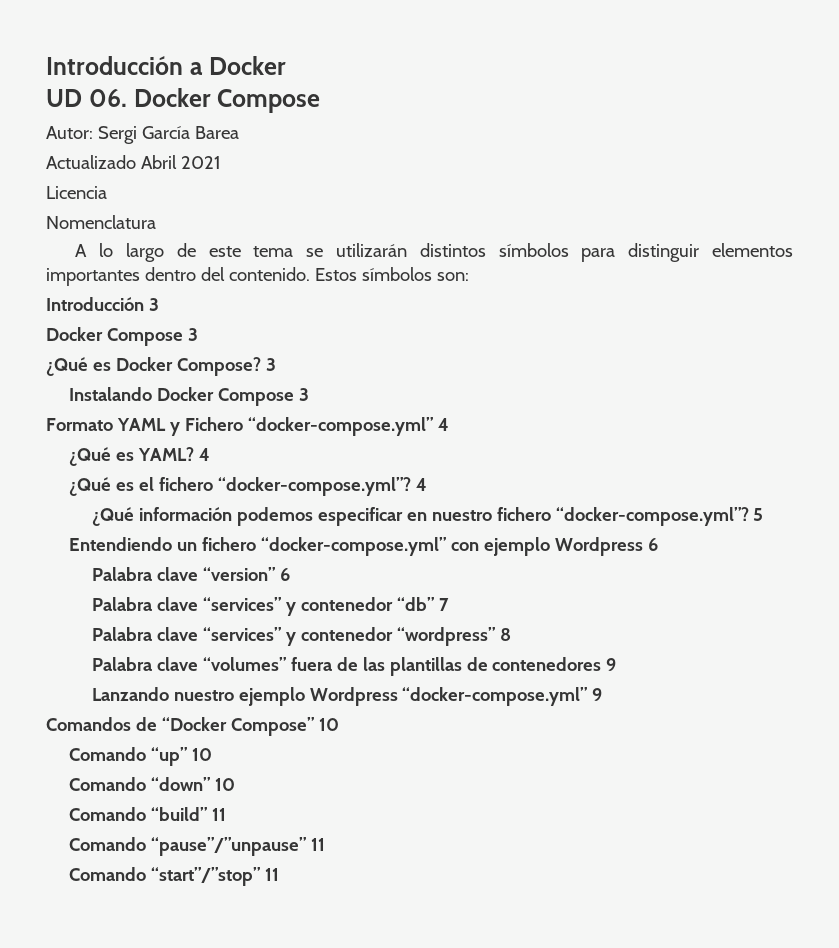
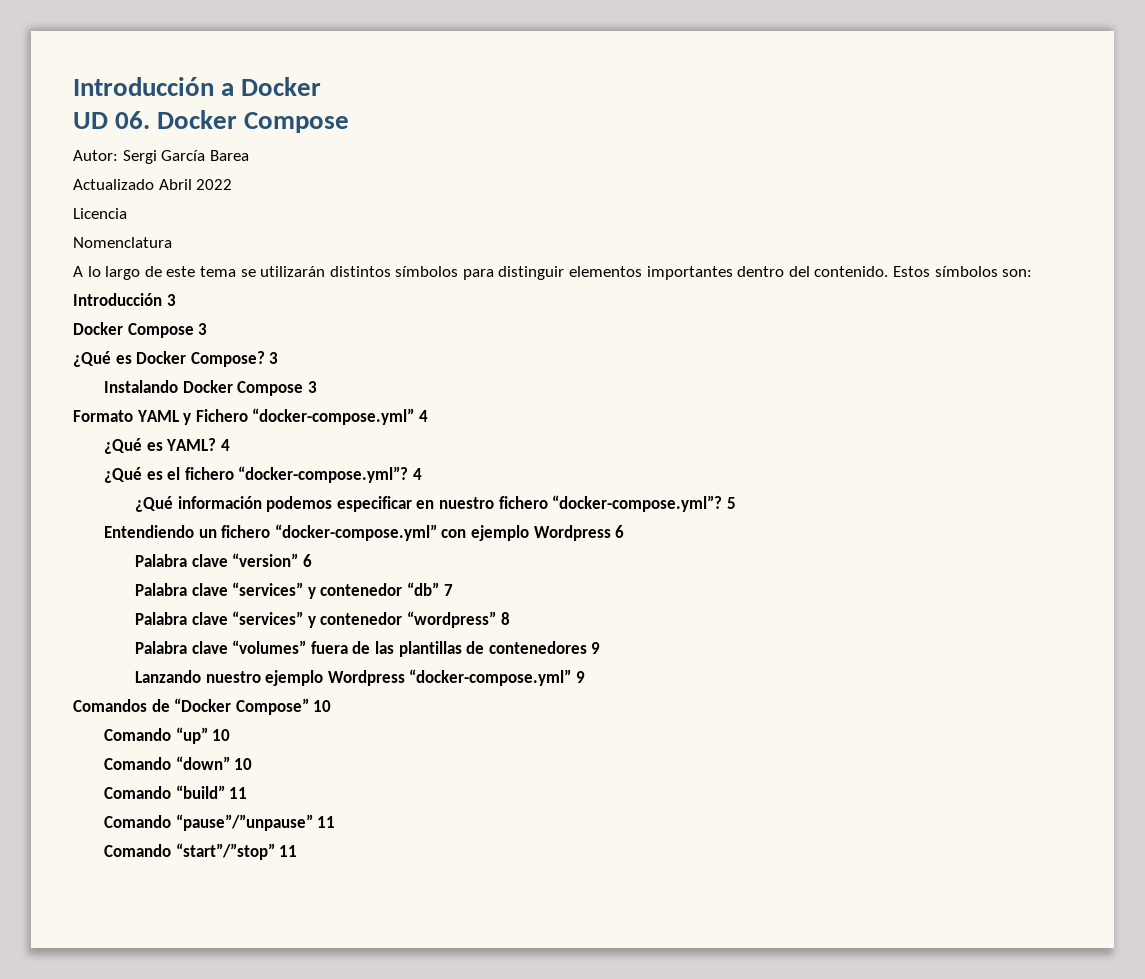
[180,156,221,169] 2021 -> [196,179,233,190] 2022

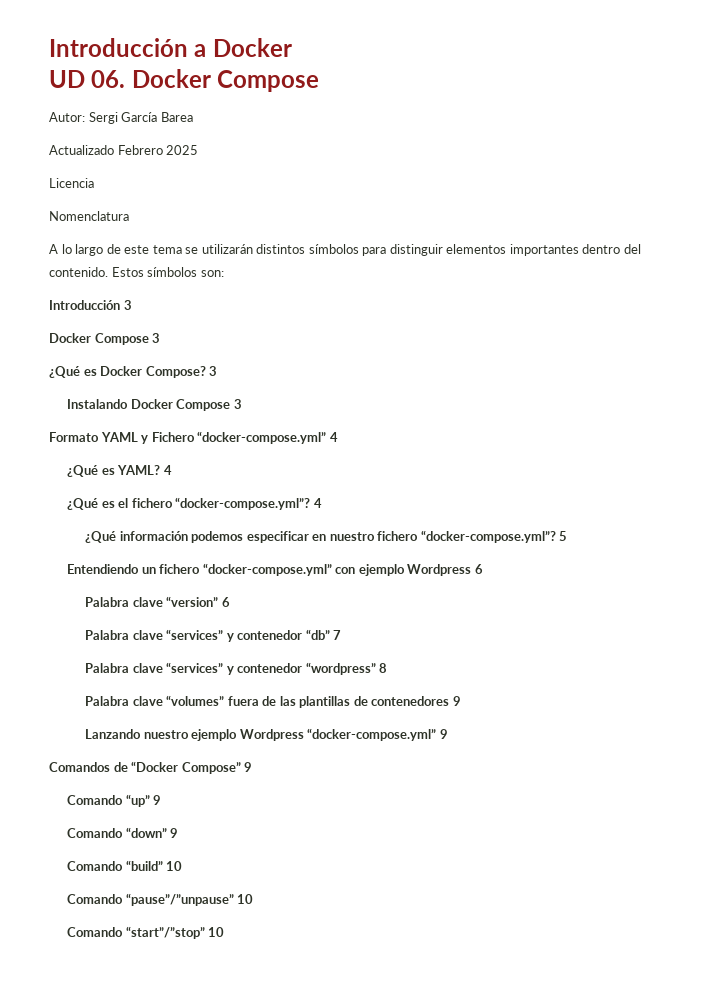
[158,179,233,190] Abril 2022 -> [117,145,199,155] Febrero 2025
[313,700,332,712] [104,727,231,744] [104,756,253,770] [104,785,248,799] [104,814,336,831] [104,843,298,860] 10 // Comando “up” 10 // Comando “down” 10 // Comando “build” 11 // Comando “pause”/”unpause” 11 // Comando “start”/”stop” 11 -> [244,762,253,772] [67,794,162,807] [67,827,179,838] [67,860,183,871] [67,893,254,906] [67,926,225,939] 9 // Comando “up” 9 // Comando “down” 9 // Comando “build” 10 // Comando “pause”/”unpause” 10 // Comando “start”/”stop” 10

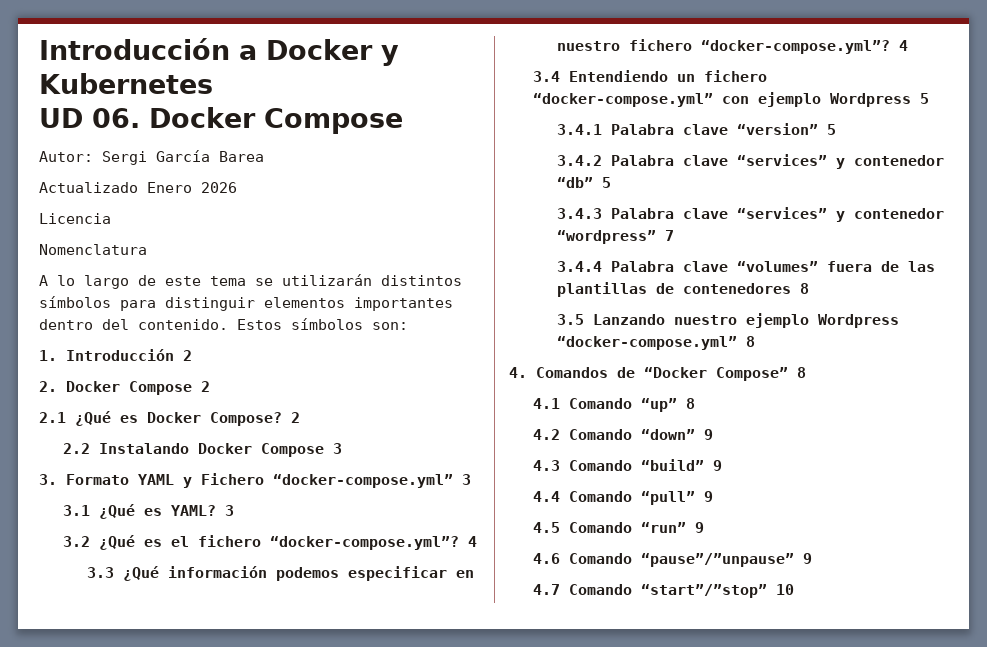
(292, 47) none -> [380,45,399,66] [39,73,213,94] y Kubernetes
[117,145,199,155] Febrero 2025 -> [147,182,237,193] Enero 2026
[49,300,132,310] [49,333,161,345] Introducción 3 // Docker Compose 3 // -> [39,349,192,361] [39,381,210,395] [39,412,66,423] 1. Introducción 2 // 2. Docker Compose 2 // 2.1
[209,366,218,376] 3 // -> [291,412,300,423] [62,443,90,454] 2 // 2.2
(242, 404) none -> [39,474,57,485] 3.
[329,432,338,442] 4 // -> [462,474,471,485] [62,505,90,516] 3 // 3.1
[163,465,172,475] 4 // -> [224,505,234,516] [62,536,90,547] 3 // 3.2
(322, 503) none -> [86,567,114,578] 3.3
[559,531,568,541] 5 // -> [898,40,908,51] [532,71,560,82] 4 // 3.4
[474,564,483,574] 6 // -> [919,93,929,104] [556,124,602,135] 5 // 3.4.1
[221,597,230,607] 6 // -> [826,124,836,135] [556,155,602,166] 5 // 3.4.2
[333,630,342,640] 7 // -> [601,177,611,188] [556,208,602,219] 5 // 3.4.3
[379,663,388,673] 8 // -> [664,230,674,241] [556,261,602,272] 7 // 3.4.4
[452,696,461,706] 9 // -> [799,283,809,294] [556,314,584,325] 8 // 3.5
[439,729,448,739] 9 // -> [745,336,755,347] [509,367,527,378] 8 // 4.
[244,762,253,772] [67,794,162,807] 9 // Comando “up” 9 // -> [797,367,806,378] [532,398,695,412] [532,429,560,440] 8 // 4.1 Comando “up” 8 // 4.2
(179, 833) none -> [532,460,560,471] 4.3
[166,861,183,871] [67,893,254,906] 10 // Comando “pause”/”unpause” 10 // -> [712,460,722,471] [532,491,713,505] [532,522,704,533] [532,553,812,567] [532,584,560,595] 9 // 4.4 Comando “pull” 9 // 4.5 Comando “run” 9 // 4.6 Comando “pause”/”unpause” 9 // 4.7

